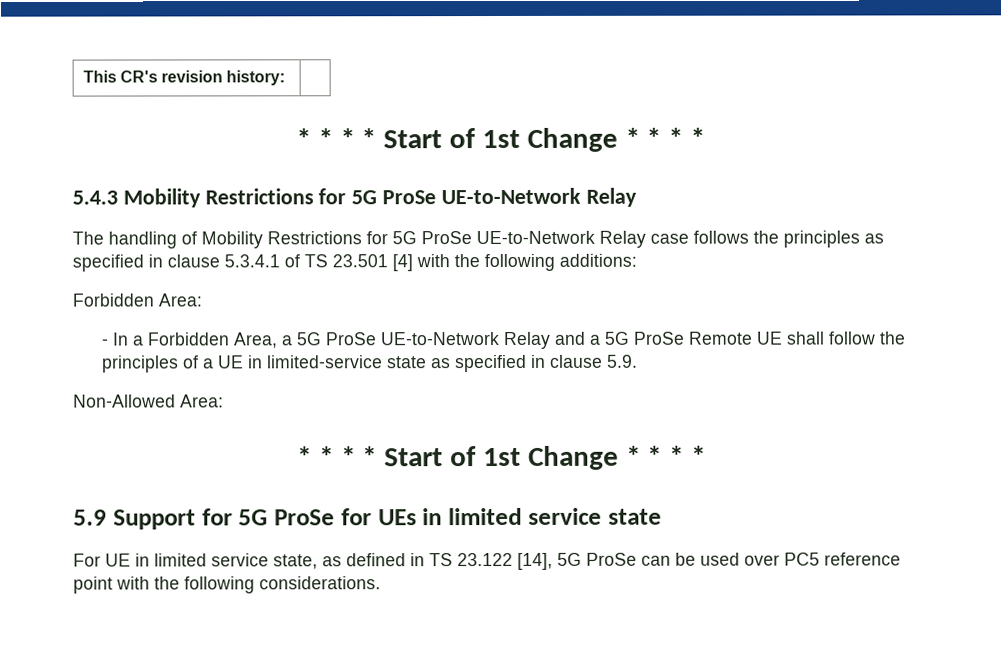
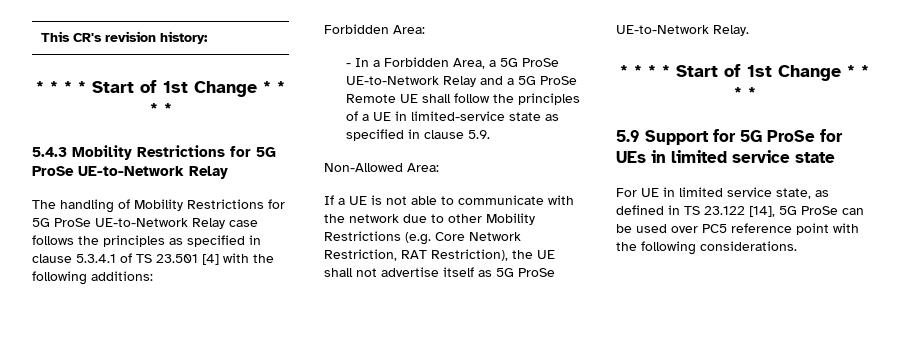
(224, 401) none -> [324,195,574,205] [324,213,535,225] [324,231,521,245] [324,249,555,261] [324,267,555,277] [616,25,749,36] // If a UE is not able to communicate with the network due to other Mobility Restrictions (e.g. Core Network Restriction, RAT Restriction), the UE shall not advertise itself as 5G ProSe UE-to-Network Relay.

